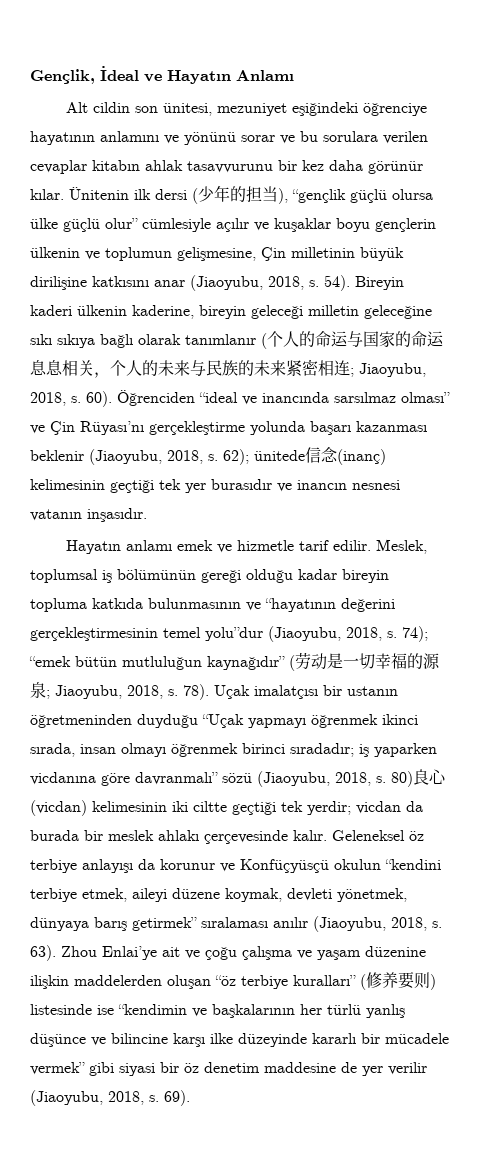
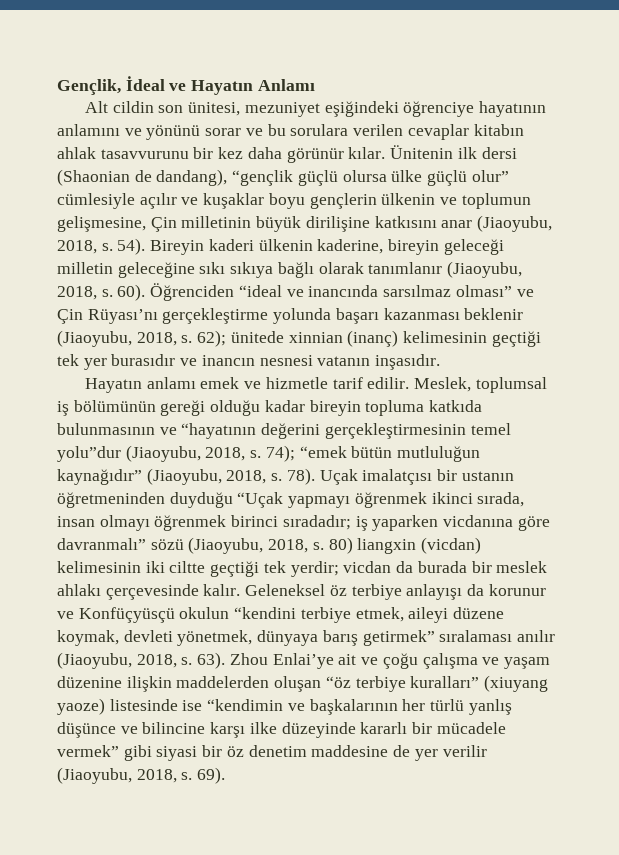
[192,185,288,204] (少年的担当), -> [57,169,228,186] (Shaonian de dandang),
[261,331,444,349] [30,359,426,378] (个人的命运与国家的命运息息相关，个人的未来与民族的未来紧密相连; Jiaoyubu, -> [447,261,523,278] (Jiaoyubu,
[305,447,338,463] 信念 -> [288,332,343,343] xinnian
[289,652,440,671] [30,682,122,699] (劳动是一切幸福的源泉; Jiaoyubu, -> [146,468,222,485] (Jiaoyubu,
[413,769,446,785] 良心 -> [357,538,417,554] liangxin
[360,972,436,990] (修养要则) -> [484,675,549,692] [57,698,105,715] (xiuyang yaoze)

